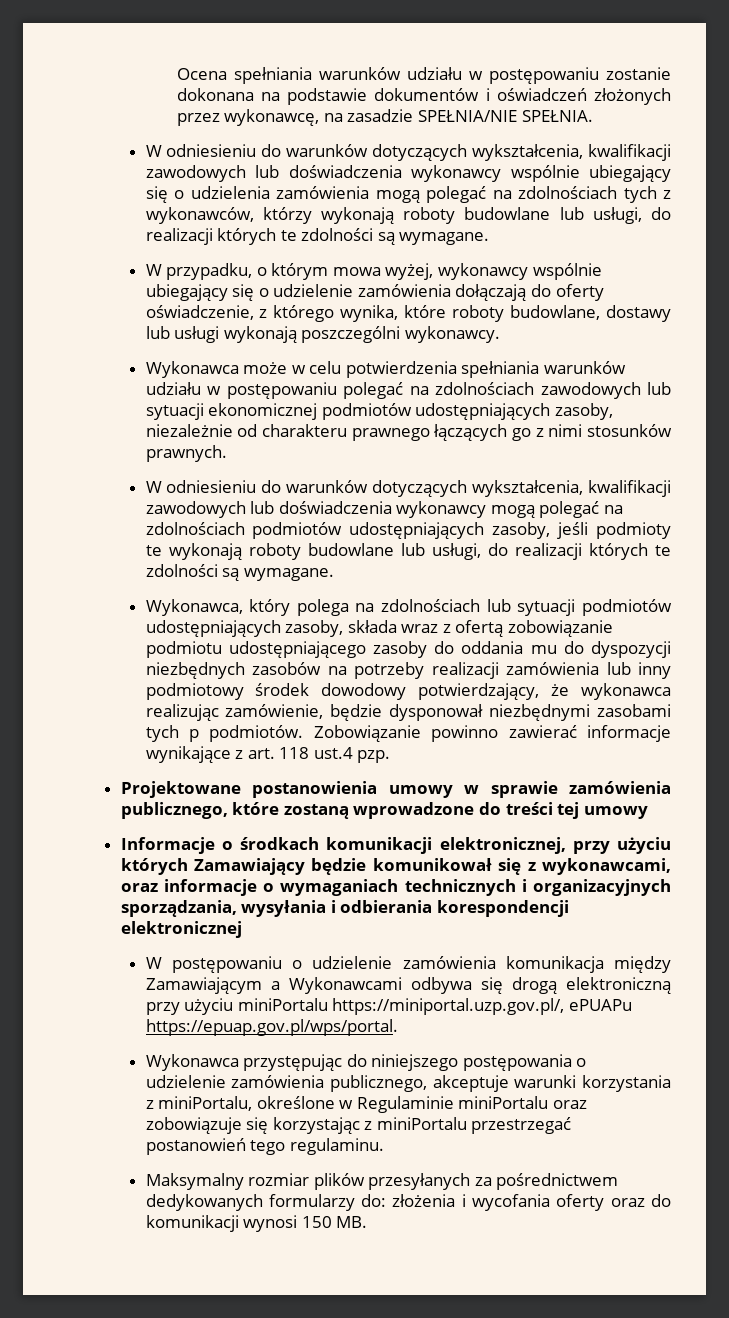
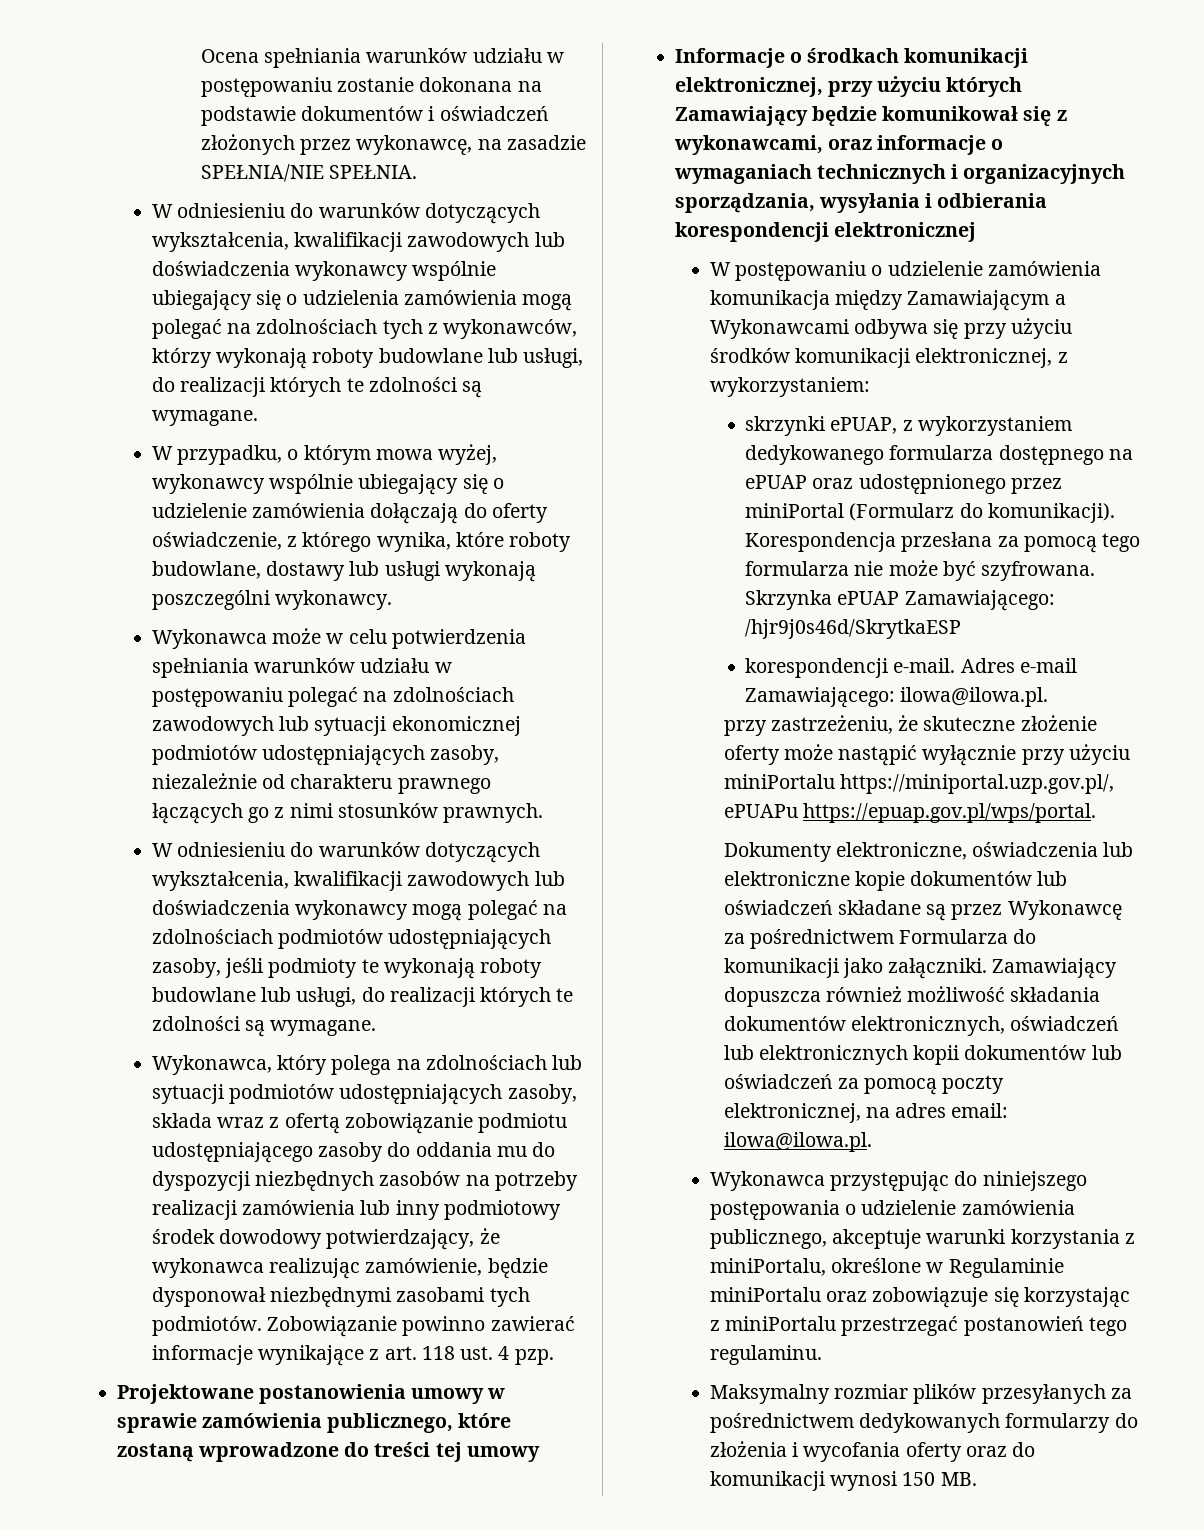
[188,729,199,742] p -> (530, 1297) none
[313,747,353,759] ust.4 -> [460,1346,510,1360] ust. 4
[511,977,671,994] drogą elektroniczną -> [963,318,1072,339] [709,348,1068,368] [709,377,870,397] [745,416,1072,436] [745,445,1133,465] [745,474,1062,494] [745,503,1115,523] [745,532,1141,553] [745,560,1096,581] [745,590,1055,611] [745,619,962,639] [745,658,1077,678] [745,687,1049,708] [723,715,1097,736] [723,744,1017,766] przy użyciu środków komunikacji elektronicznej, z wykorzystaniem: // skrzynki ePUAP, z wykorzystaniem dedykowanego formularza dostępnego na ePUAP oraz udostępnionego przez miniPortal (Formularz do komunikacji). Korespondencja przesłana za pomocą tego formularza nie może być szyfrowana. Skrzynka ePUAP Zamawiającego: /hjr9j0s46d/SkrytkaESP // korespondencji e-mail. Adres e-mail Zamawiającego: ilowa@ilowa.pl. // przy zastrzeżeniu, że skuteczne złożenie oferty może nastąpić wyłącznie
(398, 1027) none -> [723,842,1134,862] [723,871,1068,891] [723,900,1122,921] [723,929,1037,949] [723,958,1118,979] [723,986,1101,1007] [723,1016,1120,1036] [723,1045,1122,1065] [723,1074,1005,1095] [723,1103,1009,1123] [723,1132,872,1152] // Dokumenty elektroniczne, oświadczenia lub elektroniczne kopie dokumentów lub oświadczeń składane są przez Wykonawcę za pośrednictwem Formularza do komunikacji jako załączniki. Zamawiający dopuszcza również możliwość składania dokumentów elektronicznych, oświadczeń lub elektronicznych kopii dokumentów lub oświadczeń za pomocą poczty elektronicznej, na adres email: ilowa@ilowa.pl.
[361,1194,387,1207] do: -> [1114,1413,1138,1428] do

